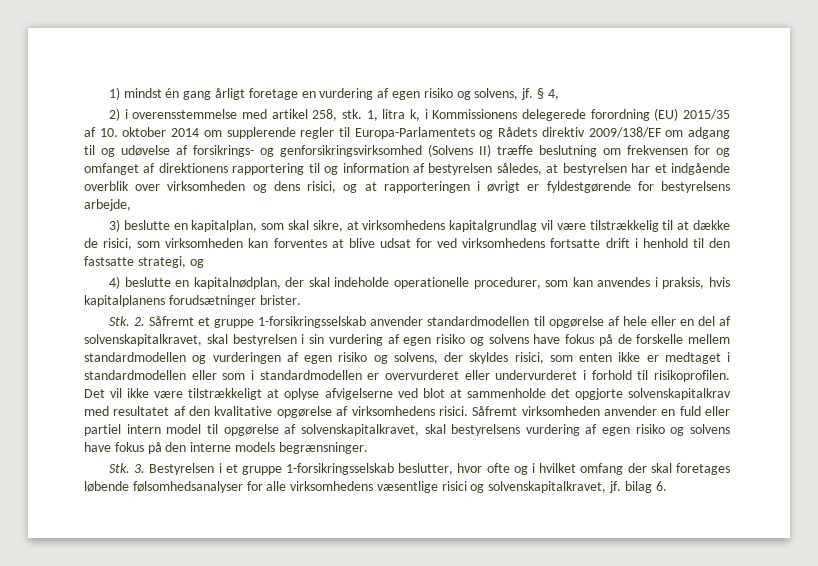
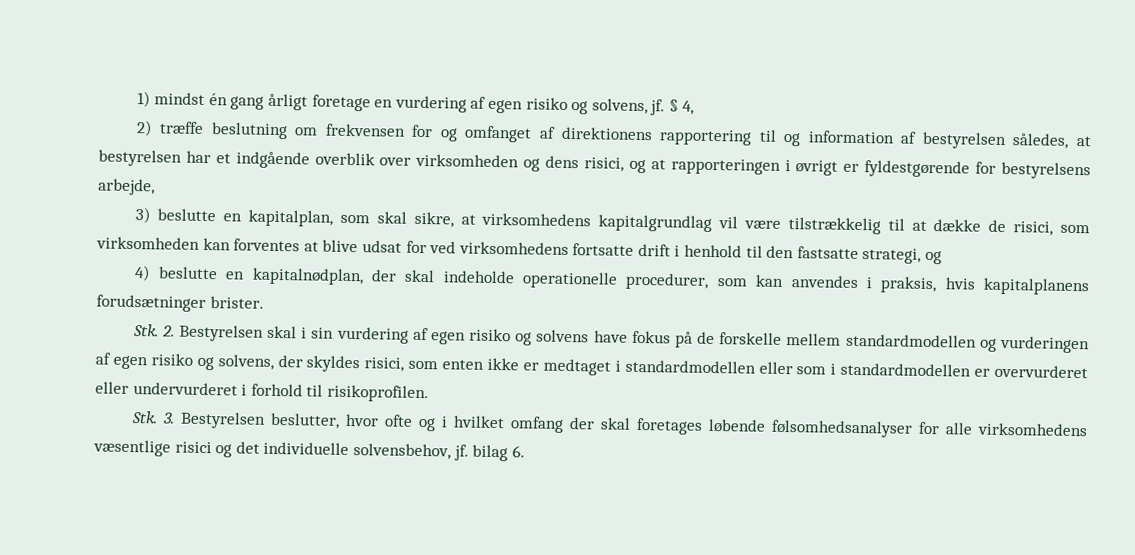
[124,108,730,121] [84,127,730,139] [84,144,491,157] i overensstemmelse med artikel 258, stk. 1, litra k, i Kommissionens delegerede forordning (EU) 2015/35 af 10. oktober 2014 om supplerende regler til Europa-Parlamentets og Rådets direktiv 2009/138/EF om adgang til og udøvelse af forsikrings- og genforsikringsvirksomhed (Solvens II) -> (153, 128) none
[149,316,731,328] [84,334,297,346] Såfremt et gruppe 1-forsikringsselskab anvender standardmodellen til opgørelse af hele eller en del af solvenskapitalkravet, skal bestyrelsen -> [178,324,298,342] Bestyrelsen skal
[84,388,731,400] [84,406,730,418] [84,424,730,436] [84,442,368,454] Det vil ikke være tilstrækkeligt at oplyse afvigelserne ved blot at sammenholde det opgjorte solvenskapitalkrav med resultatet af den kvalitative opgørelse af virksomhedens risici. Såfremt virksomheden anvender en fuld eller partiel intern model til opgørelse af solvenskapitalkravet, skal bestyrelsens vurdering af egen risiko og solvens have fokus på den interne models begrænsninger. -> (429, 393) none
[218,463,395,475] i et gruppe 1-forsikringsselskab -> (266, 420) none
[488,481,607,493] solvenskapitalkravet, -> [235,441,451,460] det individuelle solvensbehov,

